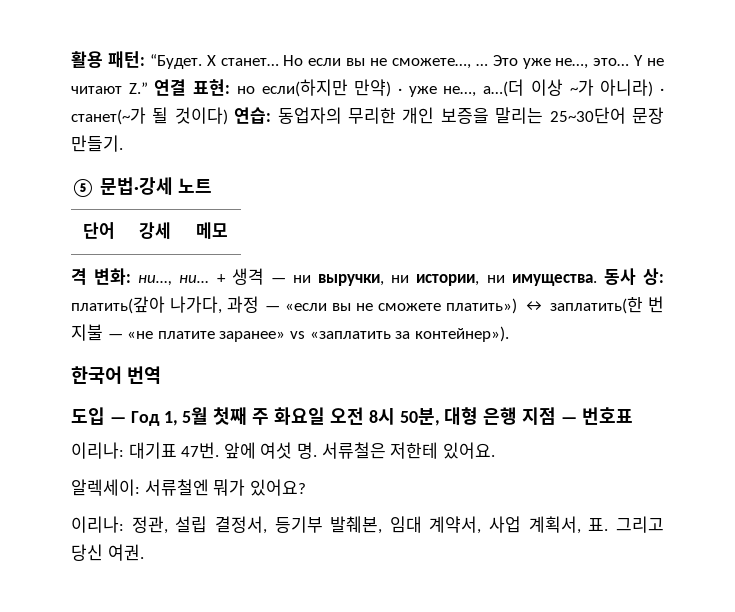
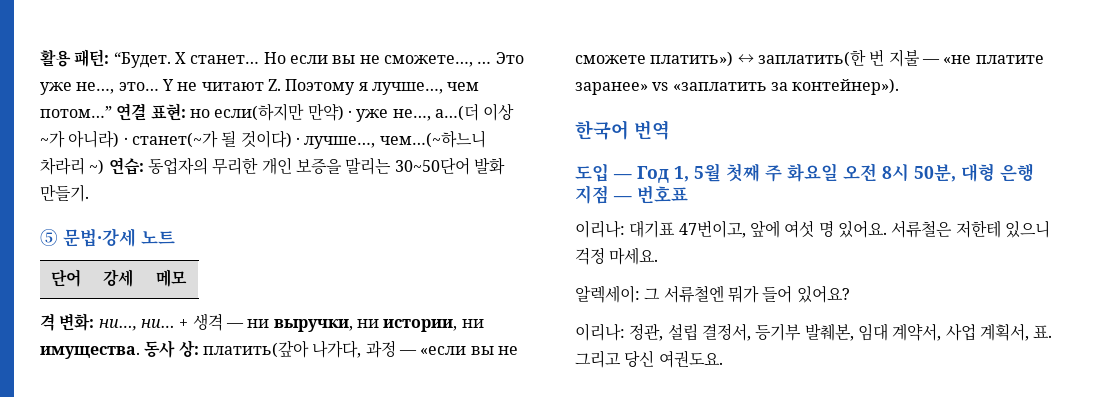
[128,82,148,94] Z.” -> [267,79,480,95] [40,106,112,118] Z. Поэтому я лучше…, чем потом…”
(228, 116) none -> [295,130,486,149] [40,157,105,175] · лучше…, чем…(~하느니 차라리 ~)
[549,107,664,124] 25~30단어 문장 -> [394,157,505,175] 30~50단어 발화
[181,442,220,459] 47번. -> [678,220,746,238] 47번이고,
[296,442,495,459] 명. 서류철은 저한테 있어요. -> [818,220,1050,238] [575,247,659,265] 명 있어요. 서류철은 저한테 있으니 걱정 마세요.
(140, 487) none -> [644,288,661,300] 그
(246, 487) none -> [762,285,793,303] 들어
[107,544,144,561] 여권. -> [658,350,723,368] 여권도요.

